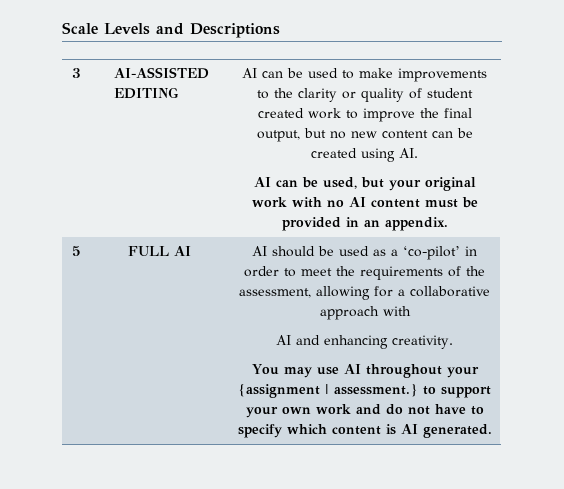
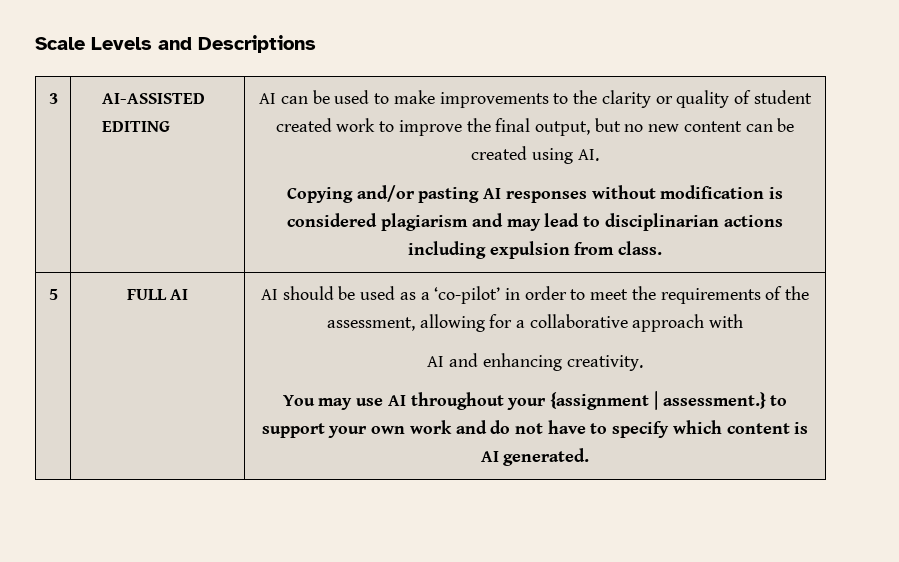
[254,177,476,191] [251,197,478,208] [281,217,448,231] AI can be used, but your original work with no AI content must be provided in an appendix. -> [286,185,784,203] [287,213,783,231] [407,241,663,259] Copying and/or pasting AI responses without modification is considered plagiarism and may lead to disciplinarian actions including expulsion from class.

